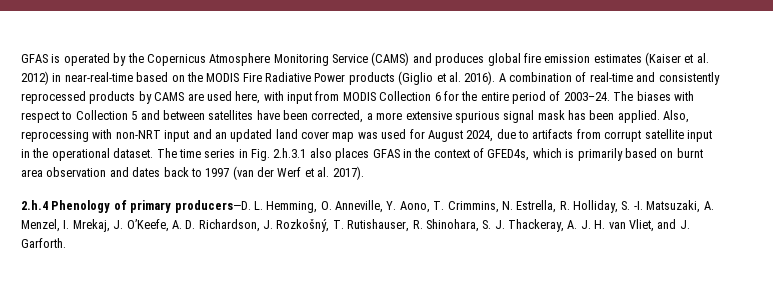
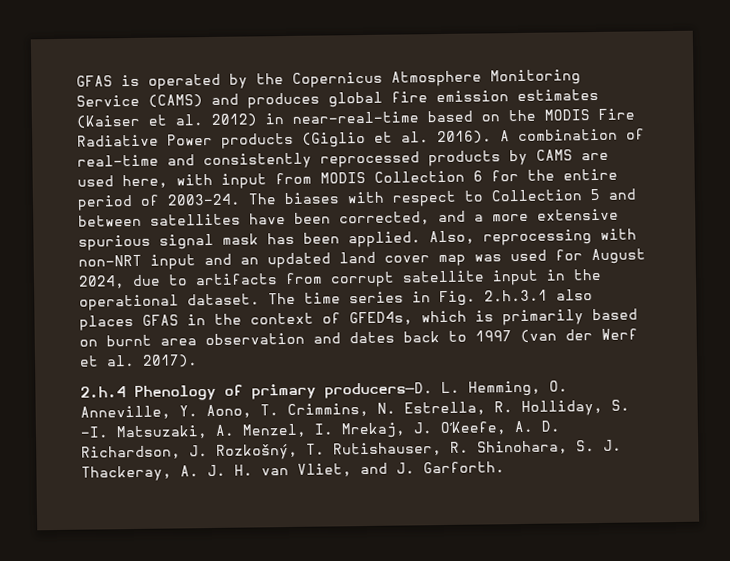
(364, 116) none -> [438,210,466,223] and

